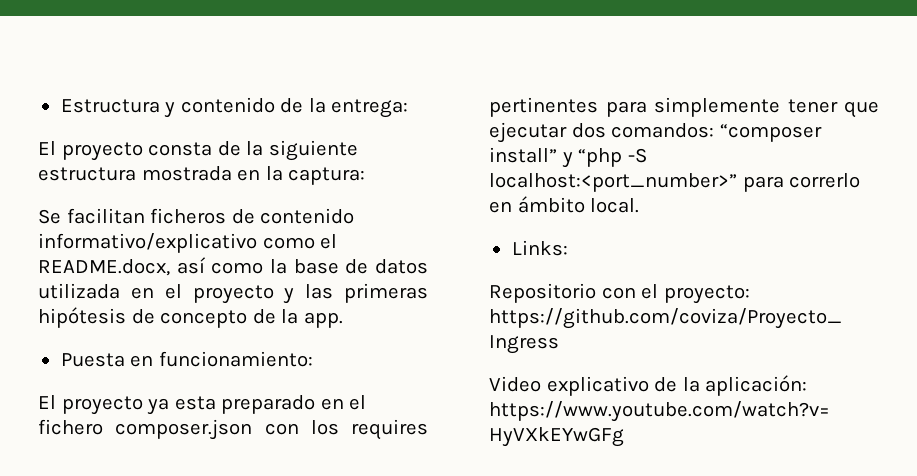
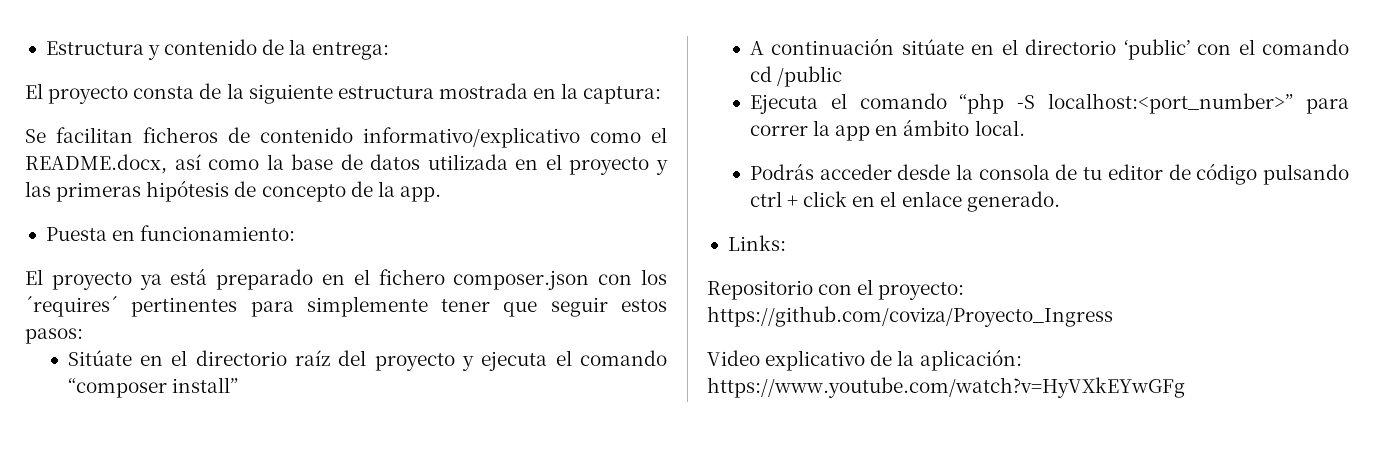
[174,396,216,410] esta -> [170,268,208,285] está
[351,419,428,440] requires -> [25,296,118,317] ´requires´
[489,122,822,143] [489,147,573,168] ejecutar dos comandos: “composer install” y -> [550,297,667,317] [25,328,83,344] [67,350,667,371] [67,377,238,398] [749,38,1349,60] [749,66,842,87] [749,93,947,114] seguir estos pasos: // Sitúate en el directorio raíz del proyecto y ejecuta el comando “composer install” // A continuación sitúate en el directorio ‘public’ con el comando cd /public // Ejecuta el comando
[789,173,861,188] correrlo -> [749,120,871,141] correr la app
(640, 205) none -> [749,163,1349,185] [749,191,1060,212] // Podrás acceder desde la consola de tu editor de código pulsando ctrl + click en el enlace generado.

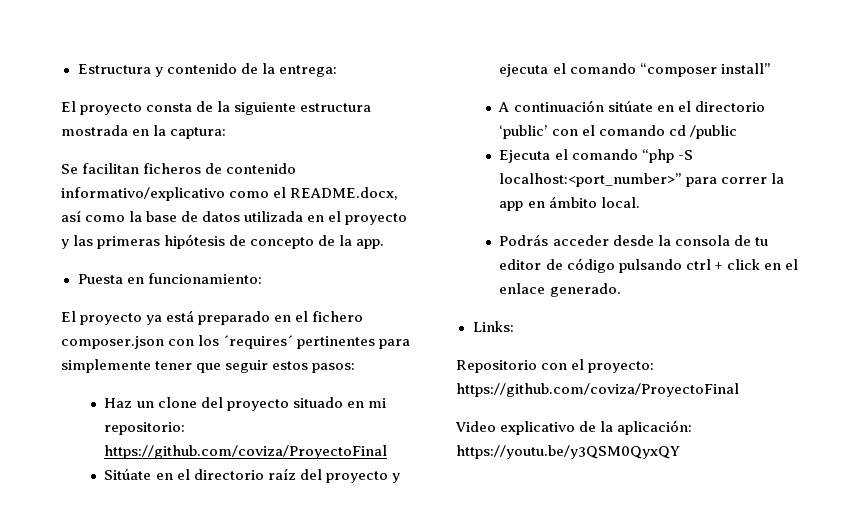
(83, 336) none -> [104,397,386,411] [104,422,186,435] [104,445,388,459] // Haz un clone del proyecto situado en mi repositorio: https://github.com/coviza/ProyectoFinal
[707,306,1113,327] https://github.com/coviza/Proyecto_Ingress -> [456,383,739,397] https://github.com/coviza/ProyectoFinal
[707,377,1185,398] https://www.youtube.com/watch?v=HyVXkEYwGFg -> [456,445,680,459] https://youtu.be/y3QSM0QyxQY

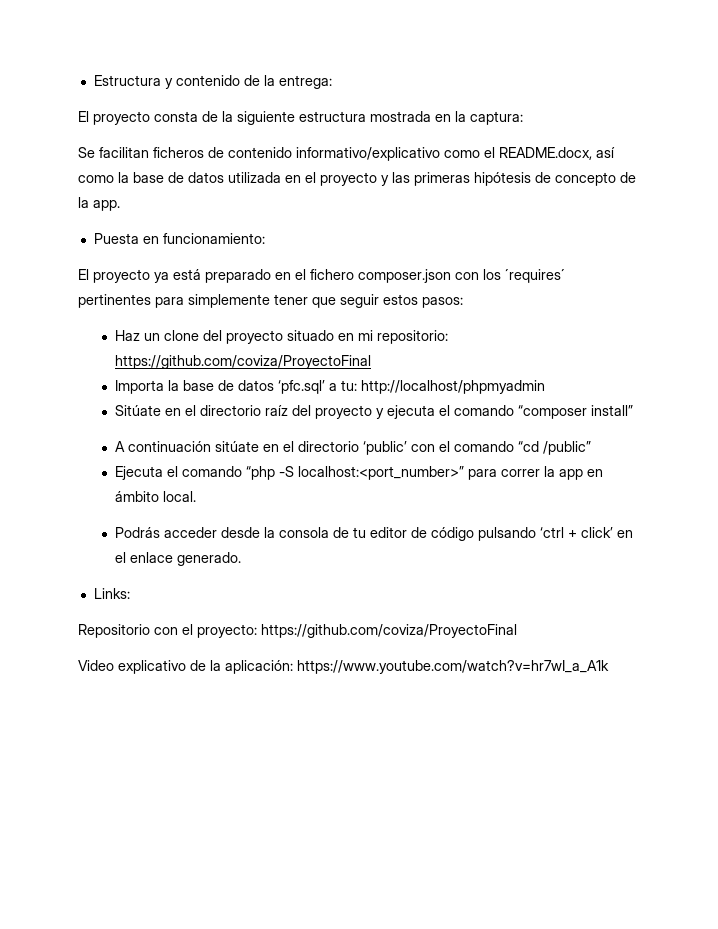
(388, 452) none -> [115,380,546,394] // Importa la base de datos ‘pfc.sql’ a tu: http://localhost/phpmyadmin
[668,125,737,139] cd /public -> [518,441,592,455] “cd /public”
[685,259,760,270] ctrl + click -> [540,527,614,538] ‘ctrl + click’
[456,445,680,459] https://youtu.be/y3QSM0QyxQY -> [297,660,609,674] https://www.youtube.com/watch?v=hr7wI_a_A1k

